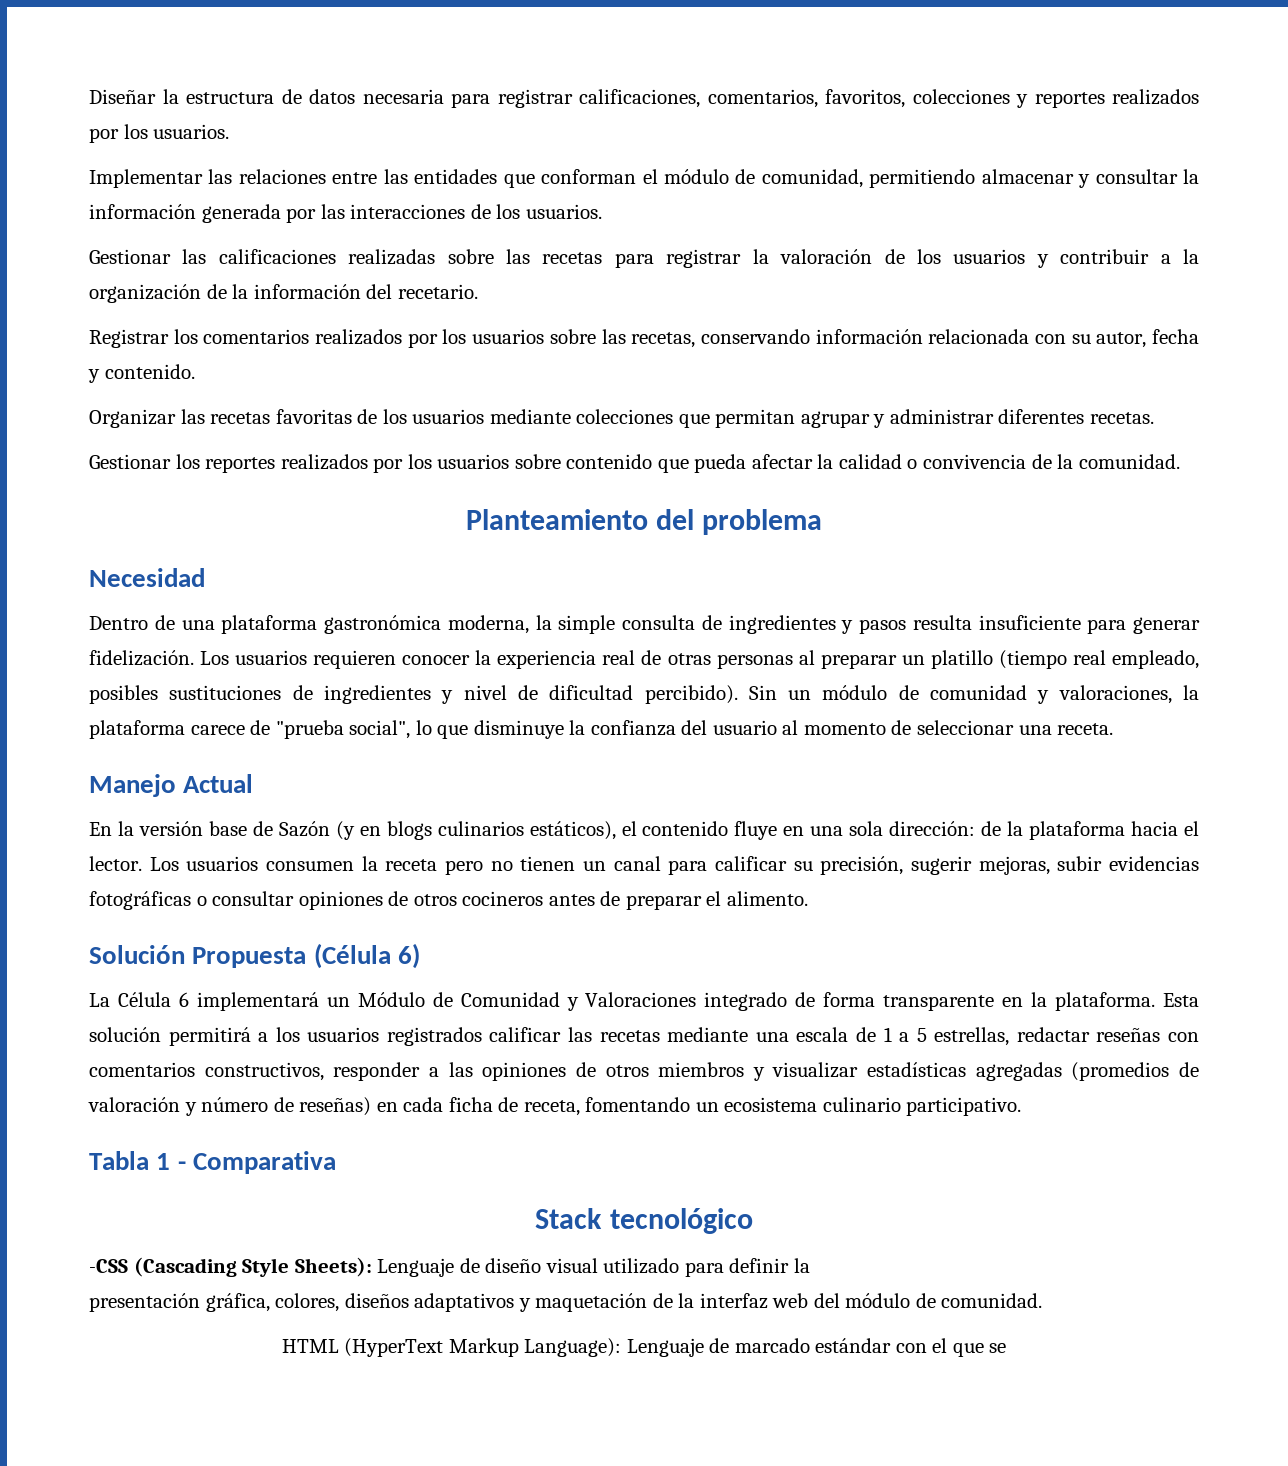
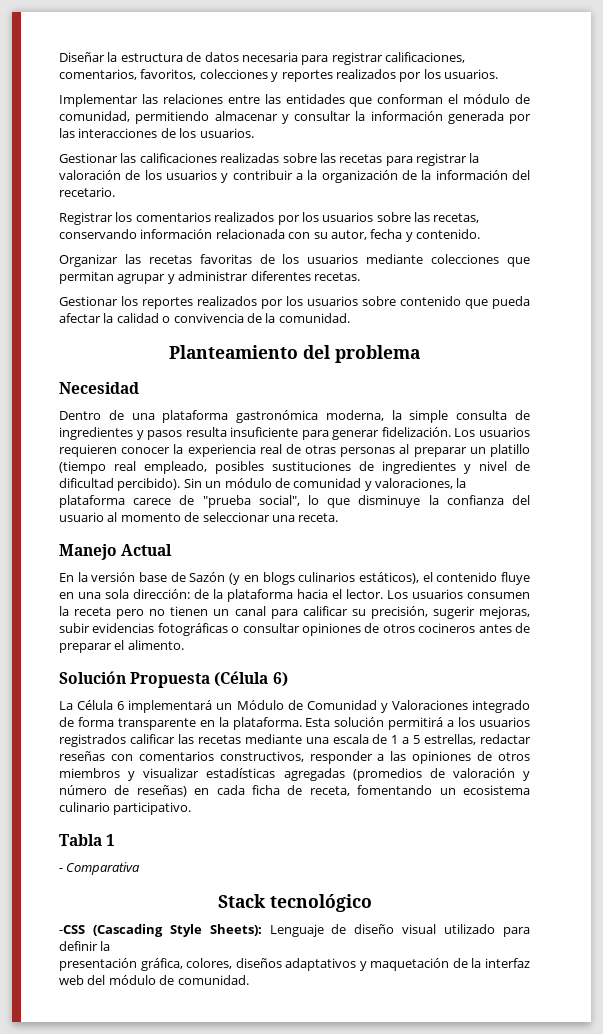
(171, 1161) none -> (116, 840) //
[281,1338,1007,1357] // HTML (HyperText Markup Language): Lenguaje de marcado estándar con el que se -> (249, 980) none

